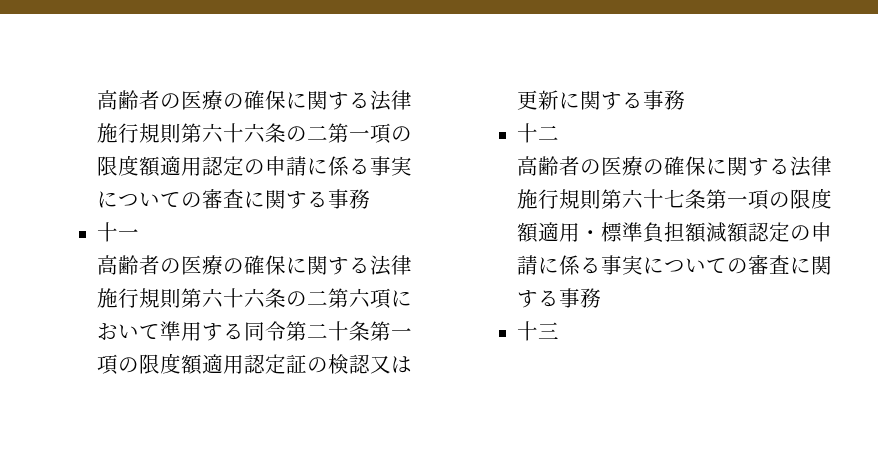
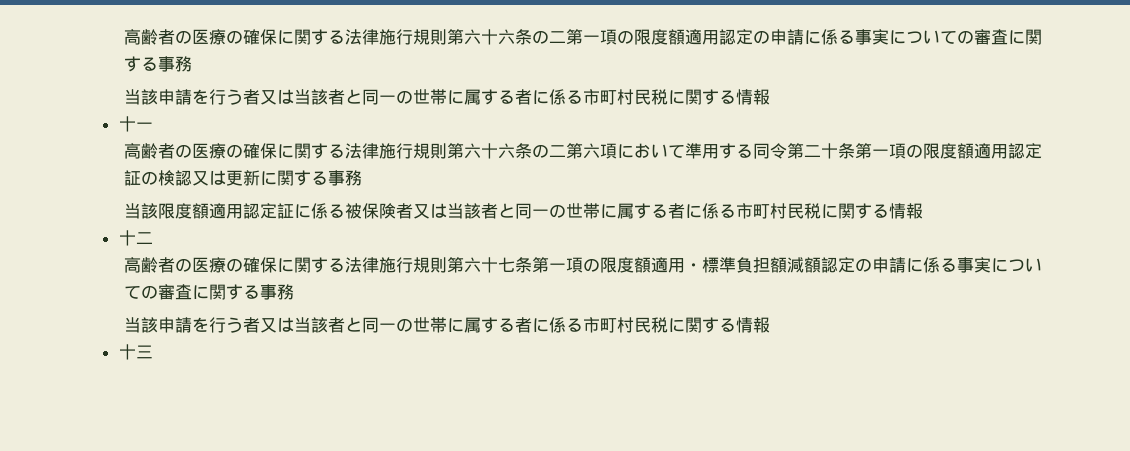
(371, 199) none -> [124,89,771,105] // 当該申請を行う者又は当該者と同一の世帯に属する者に係る市町村民税に関する情報
(686, 100) none -> [124,203,924,219] // 当該限度額適用認定証に係る被保険者又は当該者と同一の世帯に属する者に係る市町村民税に関する情報
(602, 298) none -> [124,317,771,333] // 当該申請を行う者又は当該者と同一の世帯に属する者に係る市町村民税に関する情報

